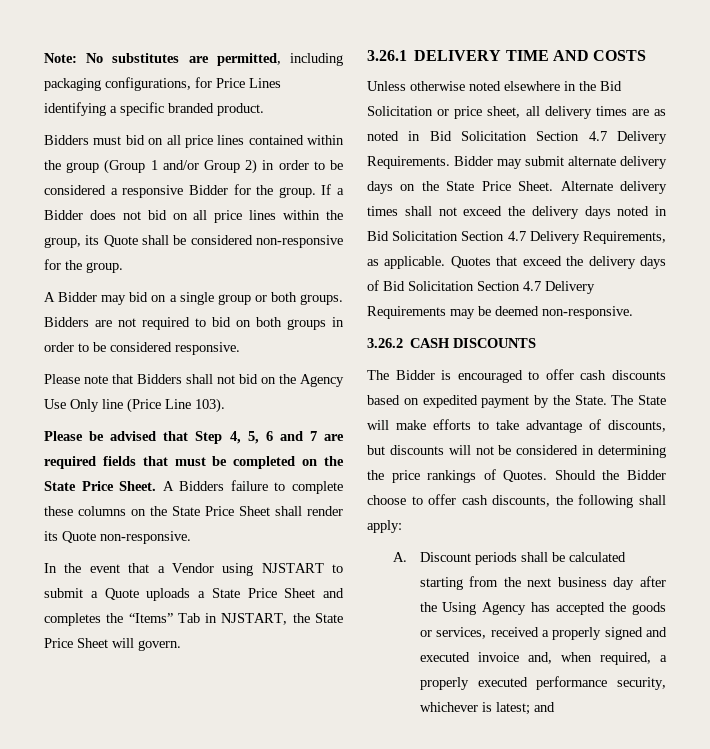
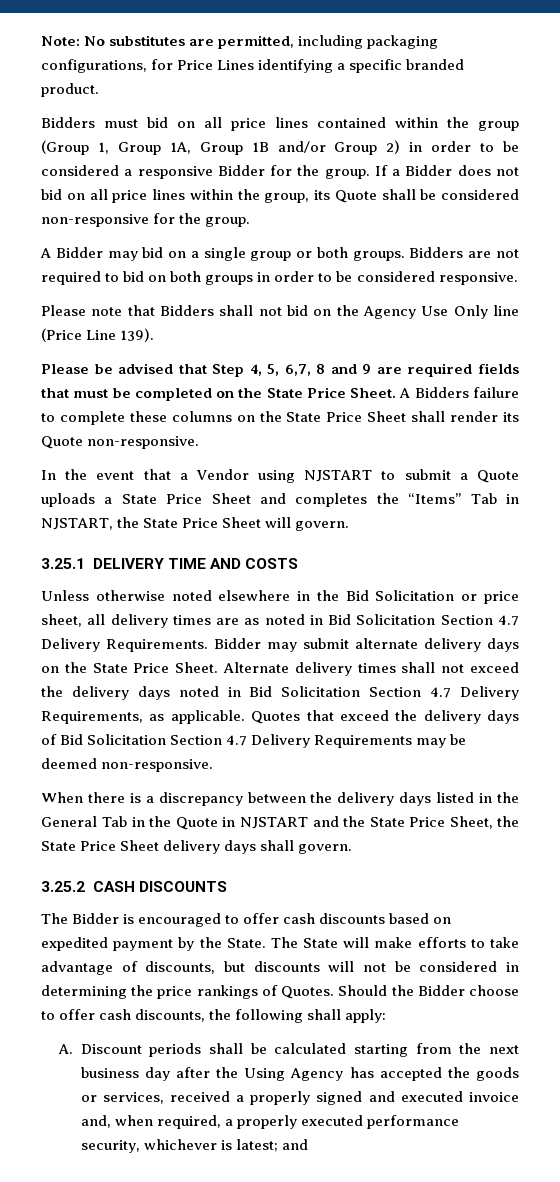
[150,160,158,170] 1 -> [97,142,269,155] 1, Group 1A, Group 1B
[195,398,225,413] 103). -> [120,328,155,342] 139).
[265,431,317,441] 6 and 7 -> [284,364,372,376] 6,7, 8 and 9
[367,50,407,61] 3.26.1 -> [41,558,85,569] 3.25.1
[367,338,403,348] 3.26.2 -> [41,792,520,806] [41,816,519,830] [41,840,353,854] [41,881,85,892] When there is a discrepancy between the delivery days listed in the General Tab in the Quote in NJSTART and the State Price Sheet, the State Price Sheet delivery days shall govern. // 3.25.2

